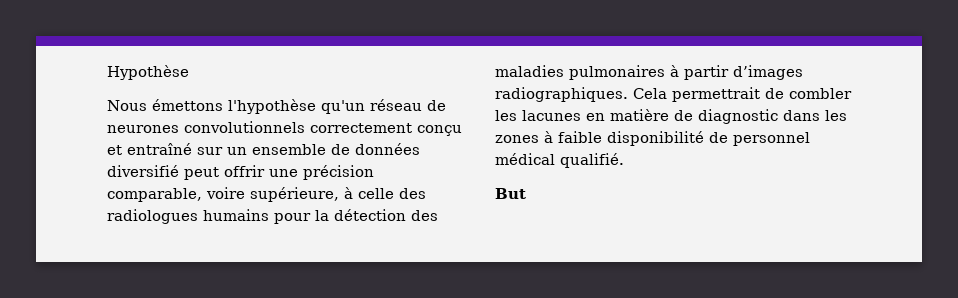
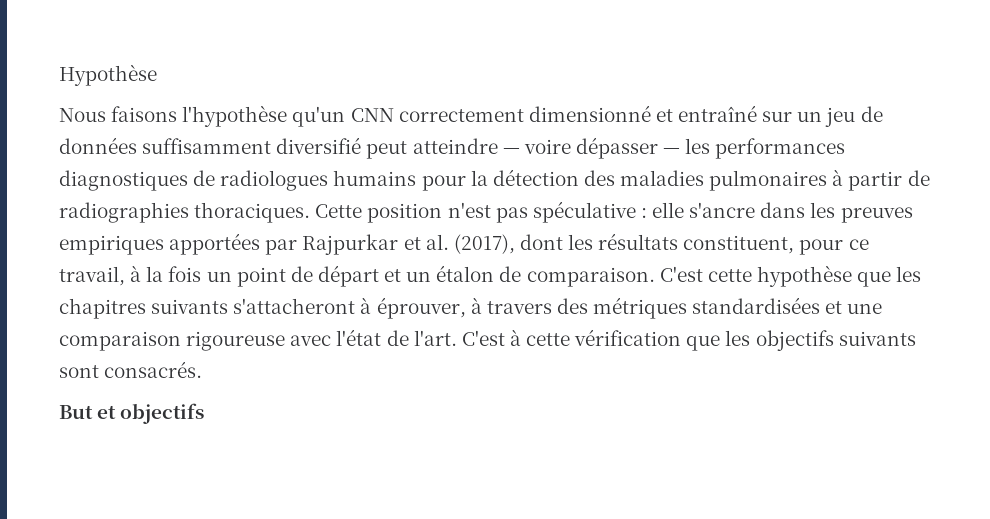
[152,99,223,111] émettons -> [111,106,178,122] faisons
[370,99,446,111] [107,121,462,136] réseau de neurones convolutionnels correctement conçu -> [350,105,651,122] CNN correctement dimensionné
[252,144,326,155] ensemble -> [825,107,856,127] jeu
(420, 149) none -> [142,138,272,154] suffisamment
[224,165,374,180] [107,187,426,202] offrir une précision comparable, voire supérieure, à celle des -> [412,137,846,159] [59,170,216,191] atteindre — voire dépasser — les performances diagnostiques de
[733,65,803,80] [495,87,852,102] [495,109,847,124] [495,131,810,146] [495,153,624,168] d’images radiographiques. Cela permettrait de combler les lacunes en matière de diagnostic dans les zones à faible disponibilité de personnel médical qualifié. -> [907,170,930,186] [59,201,913,223] [59,233,869,255] [59,265,922,287] [59,297,883,319] [59,329,916,351] [59,361,203,378] de radiographies thoraciques. Cette position n'est pas spéculative : elle s'ancre dans les preuves empiriques apportées par Rajpurkar et al. (2017), dont les résultats constituent, pour ce travail, à la fois un point de départ et un étalon de comparaison. C'est cette hypothèse que les chapitres suivants s'attacheront à éprouver, à travers des métriques standardisées et une comparaison rigoureuse avec l'état de l'art. C'est à cette vérification que les objectifs suivants sont consacrés.
(526, 193) none -> [97,403,205,424] et objectifs

